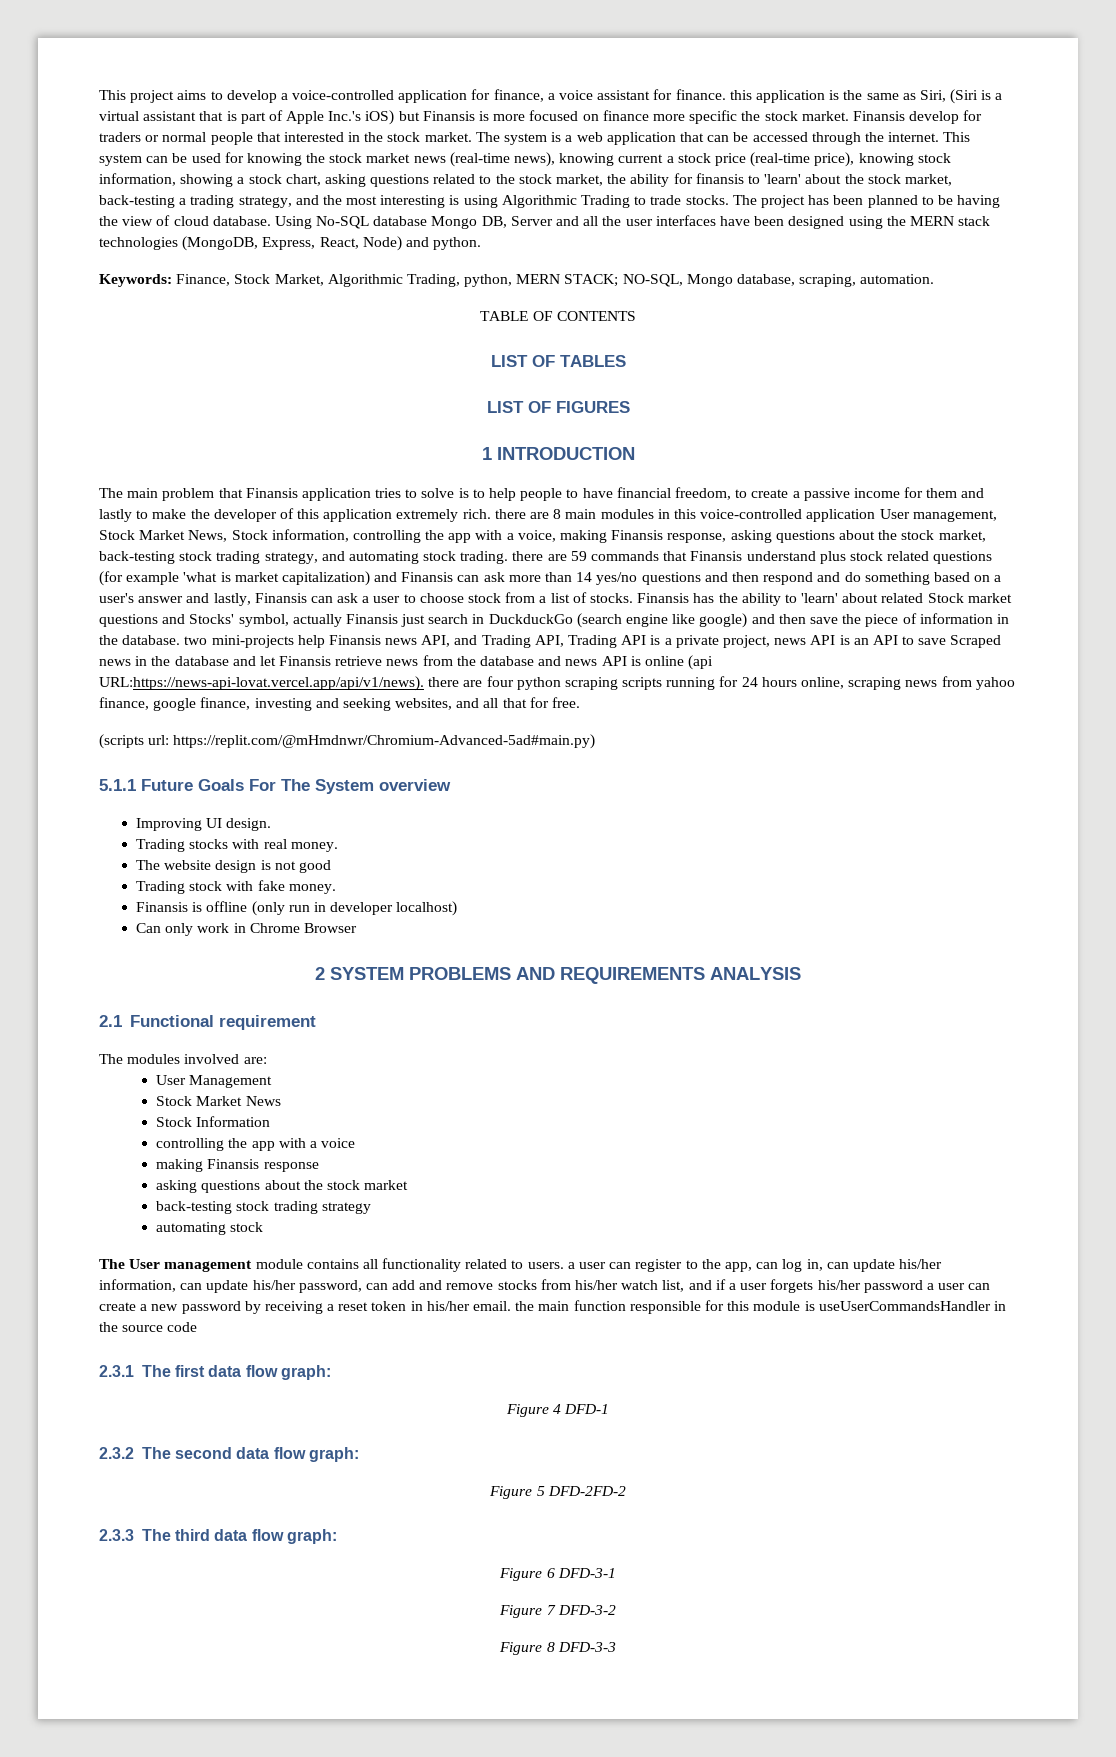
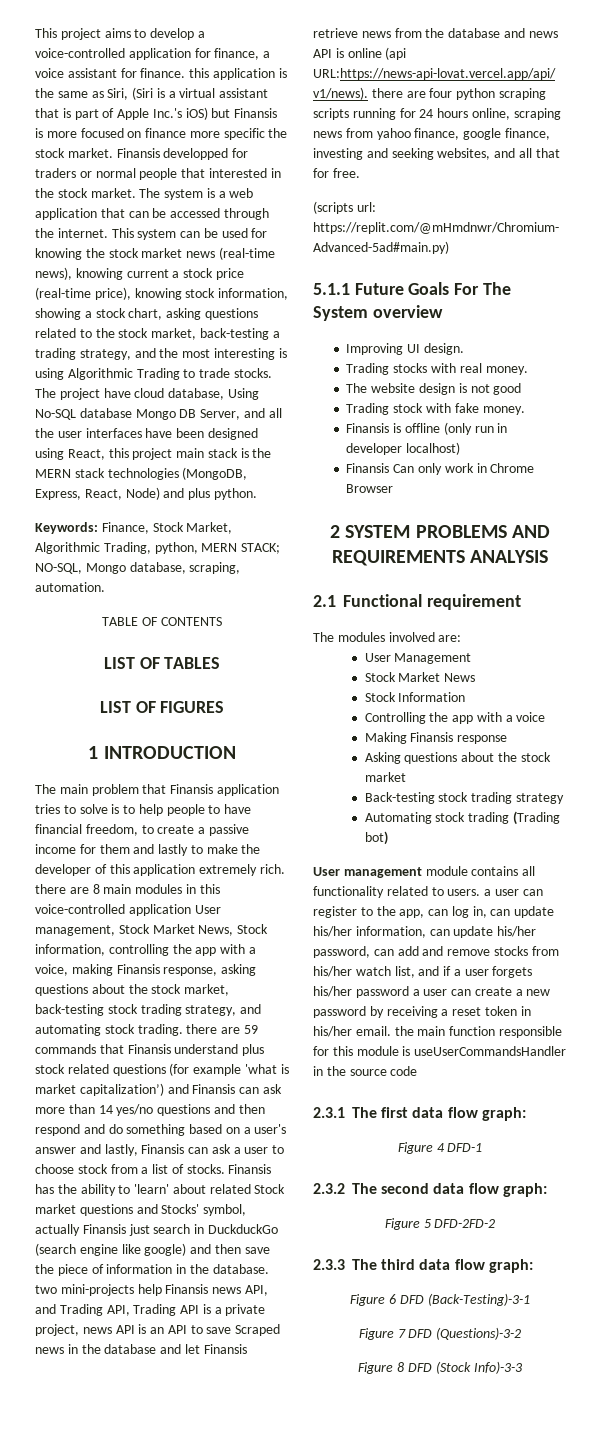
[909,111,960,124] develop -> [163,148,229,160] developped
[607,173,952,187] the ability for finansis to 'learn' about the stock market, -> (197, 334) none
[808,195,1001,208] [99,215,271,226] has been planned to be having the view of cloud database. -> [103,388,225,400] have cloud database,
[481,216,553,228] DB, Server -> [179,409,241,420] DB Server,
(883, 222) none -> [67,448,249,460] React, this project main stack is
(429, 242) none -> [188,488,211,500] plus
[281,571,370,586] capitalization) -> [79,1083,164,1096] capitalization’)
(458, 908) none -> [346,463,390,473] Finansis
[156,1138,225,1151] controlling -> [364,712,426,724] Controlling
[156,1159,204,1172] making -> [364,732,407,744] Making
[156,1180,198,1193] asking -> [364,752,401,764] Asking
[156,1201,233,1214] back-testing -> [364,792,435,804] Back-testing
[156,1222,264,1235] [99,1259,125,1269] automating stock // The -> [364,811,560,825] [364,831,388,845] Automating stock trading (Trading bot) //
[557,1568,616,1578] DFD-3-1 -> [399,1293,530,1306] DFD (Back-Testing)-3-1
[557,1605,616,1615] DFD-3-2 -> [408,1327,522,1340] DFD (Questions)-3-2
[557,1642,616,1652] DFD-3-3 -> [408,1361,523,1374] DFD (Stock Info)-3-3

